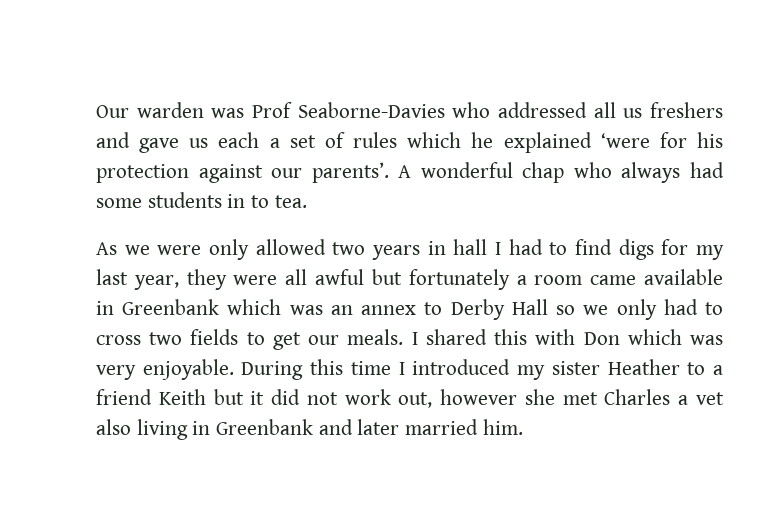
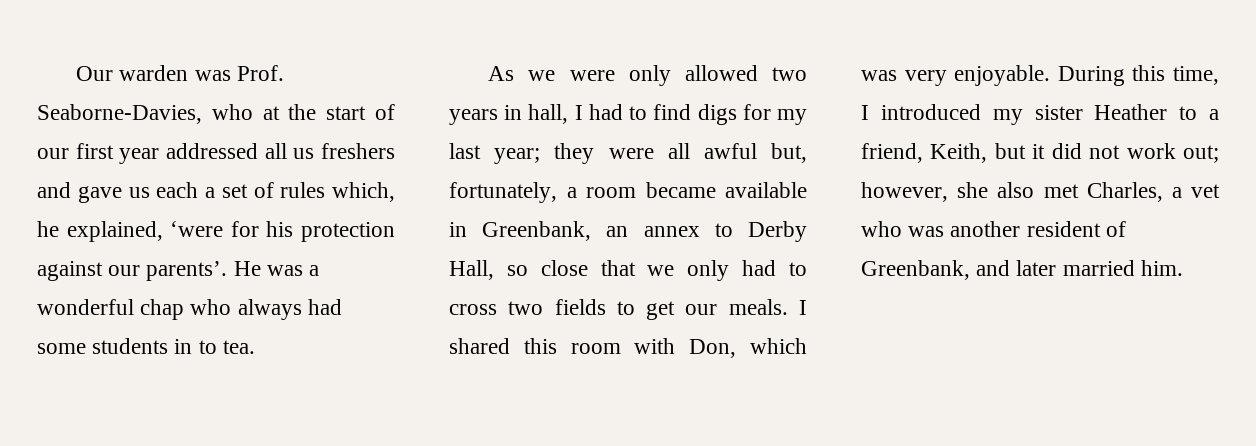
[252,102,491,118] Prof Seaborne-Davies who -> [236,65,284,81] [37,104,396,124] [37,143,160,164] Prof. Seaborne-Davies, who at the start of our first year
[407,132,592,153] which he explained -> [332,182,395,202] [37,221,163,242] which, he explained,
[398,165,412,178] A -> [233,261,320,276] He was a
[453,239,488,255] hall -> [528,104,569,124] hall,
[133,275,179,290] year, -> [494,148,541,164] year;
[371,269,510,290] but fortunately -> [771,143,807,163] [449,182,557,203] but, fortunately,
[590,275,637,285] came -> [645,182,716,198] became
[122,299,323,315] Greenbank which was -> [482,221,592,241] Greenbank,
[511,299,576,315] Hall so -> [449,260,636,280] Hall, so close that
[535,329,620,345] with Don -> [570,338,737,358] room with Don,
[350,361,391,375] time -> [1173,66,1219,85] time,
[96,389,206,405] friend Keith -> [861,143,988,163] friend, Keith,
[398,389,724,408] [96,419,314,440] out, however she met Charles a vet also living in Greenbank -> [1183,145,1219,163] [861,182,1220,202] [861,221,1126,237] [861,260,970,280] out; however, she also met Charles, a vet who was another resident of Greenbank,

